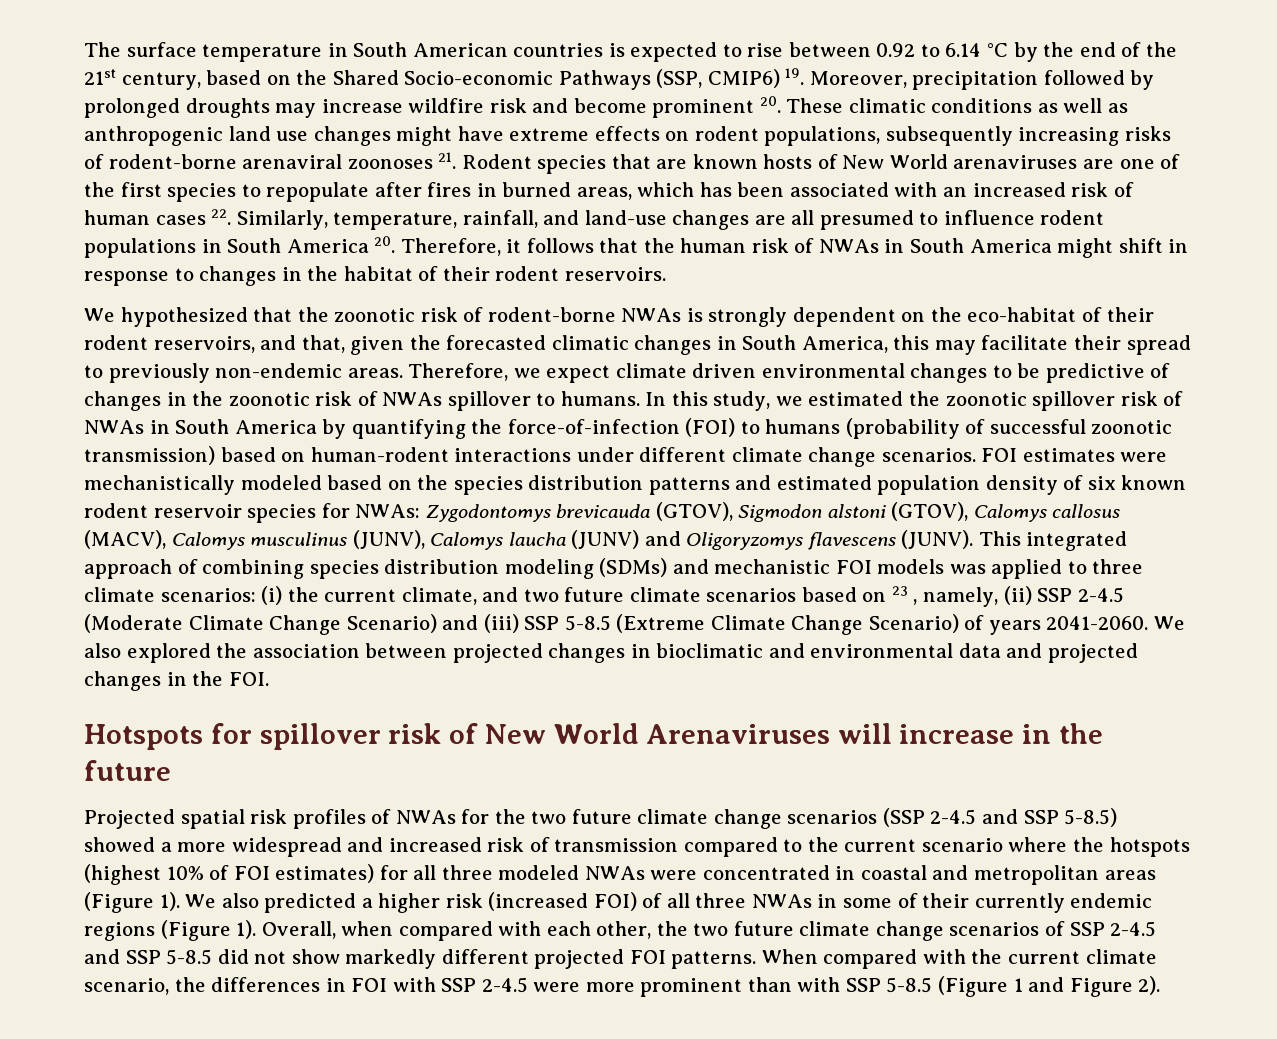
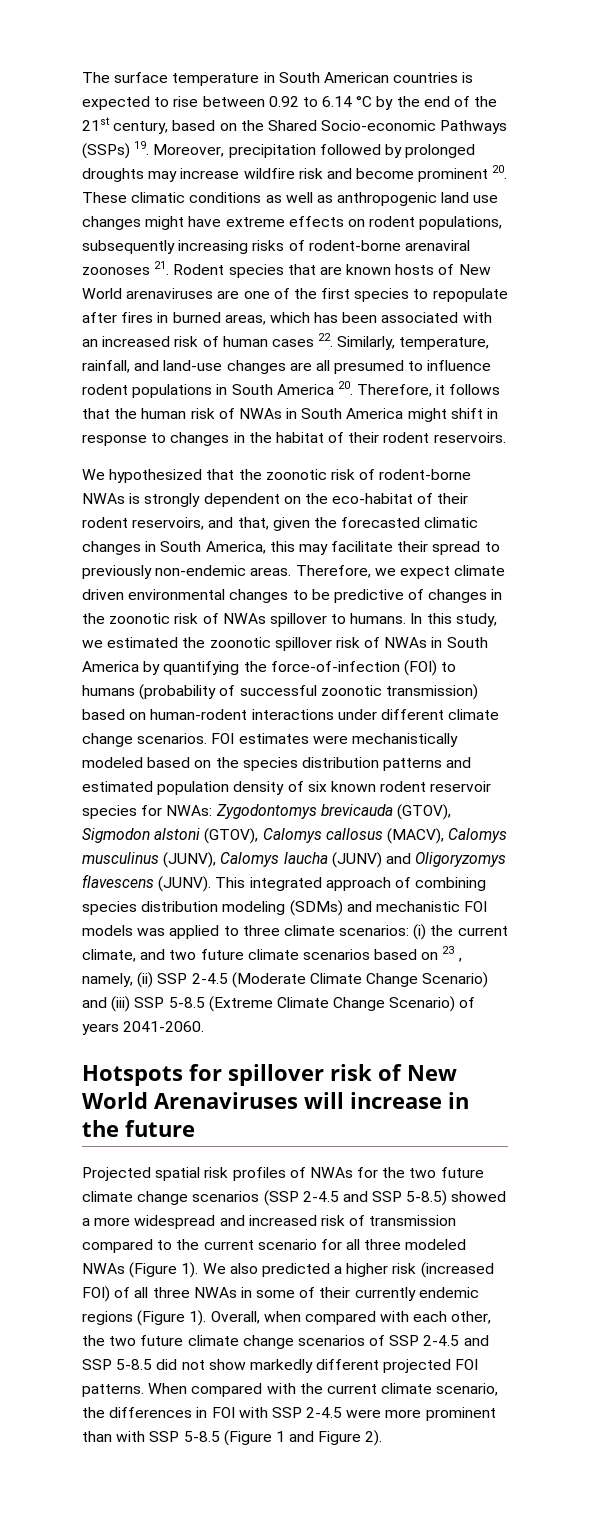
[656,69,780,88] (SSP, CMIP6) -> [82,143,130,159] (SSPs)
[1154,616,1186,630] [84,643,1138,663] [84,671,269,691] We also explored the association between projected changes in bioclimatic and environmental data and projected changes in the FOI. -> (205, 1026) none
[1008,837,1190,857] [84,864,375,885] where the hotspots (highest 10% of FOI estimates) -> (317, 1244) none
[650,865,1156,885] were concentrated in coastal and metropolitan areas -> (125, 1268) none

